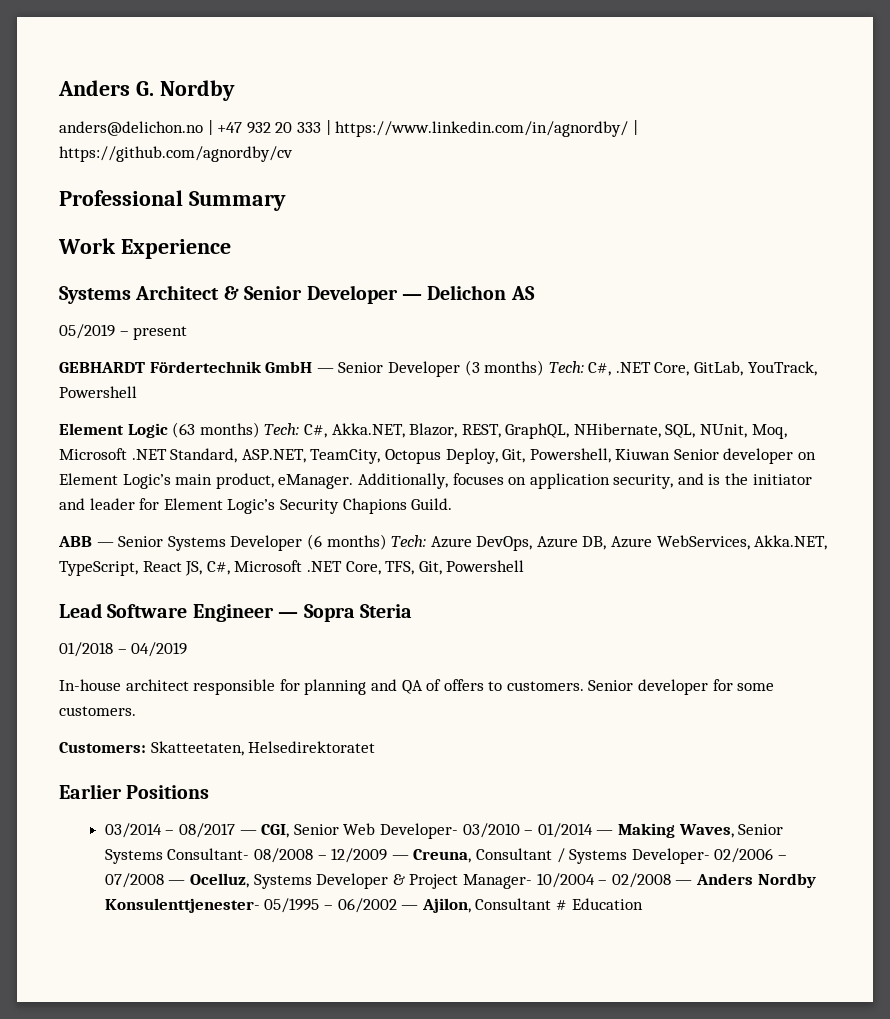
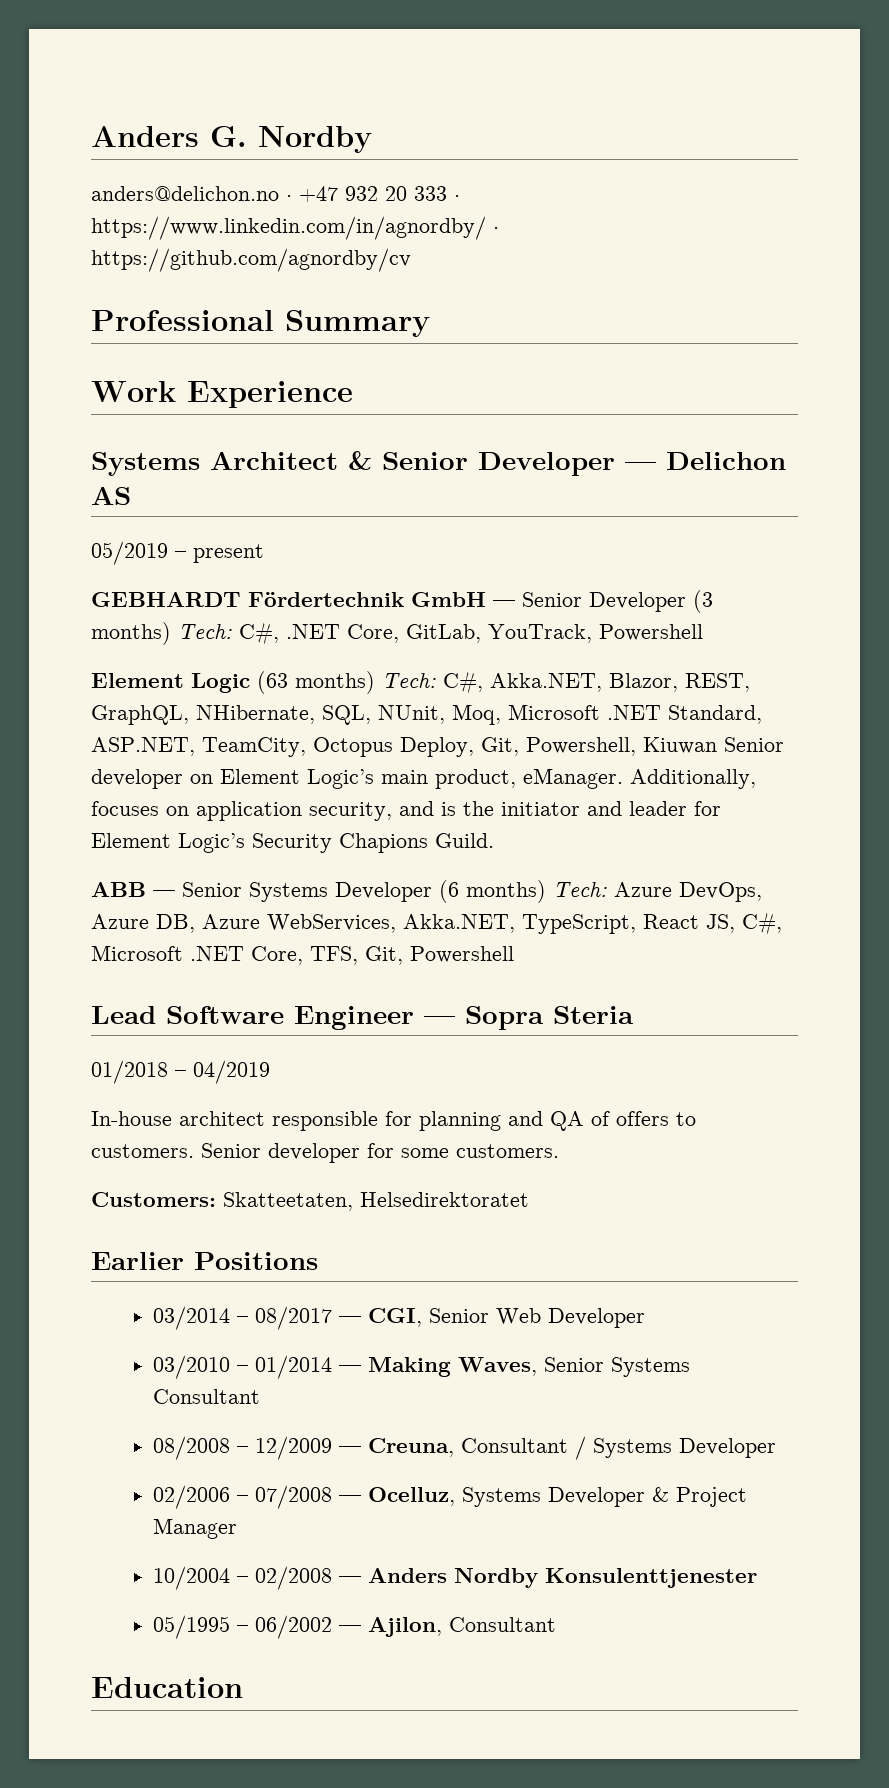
[207,120,213,135] | -> [286,195,292,201] ·
[325,120,638,137] | https://www.linkedin.com/in/agnordby/ | -> [454,195,460,201] [91,216,499,240] · https://www.linkedin.com/in/agnordby/ ·
[379,823,458,839] Developer- -> [548,1308,646,1328] Developer //
[167,848,250,860] Consultant- -> [153,1389,261,1404] Consultant //
[631,848,710,864] Developer- -> [679,1438,777,1458] Developer //
[462,874,532,889] Manager- -> [153,1518,238,1539] Manager //
[104,898,260,913] Konsulenttjenester- -> [545,1568,758,1588] Konsulenttjenester //
[555,900,567,910] # -> (557, 1624) //

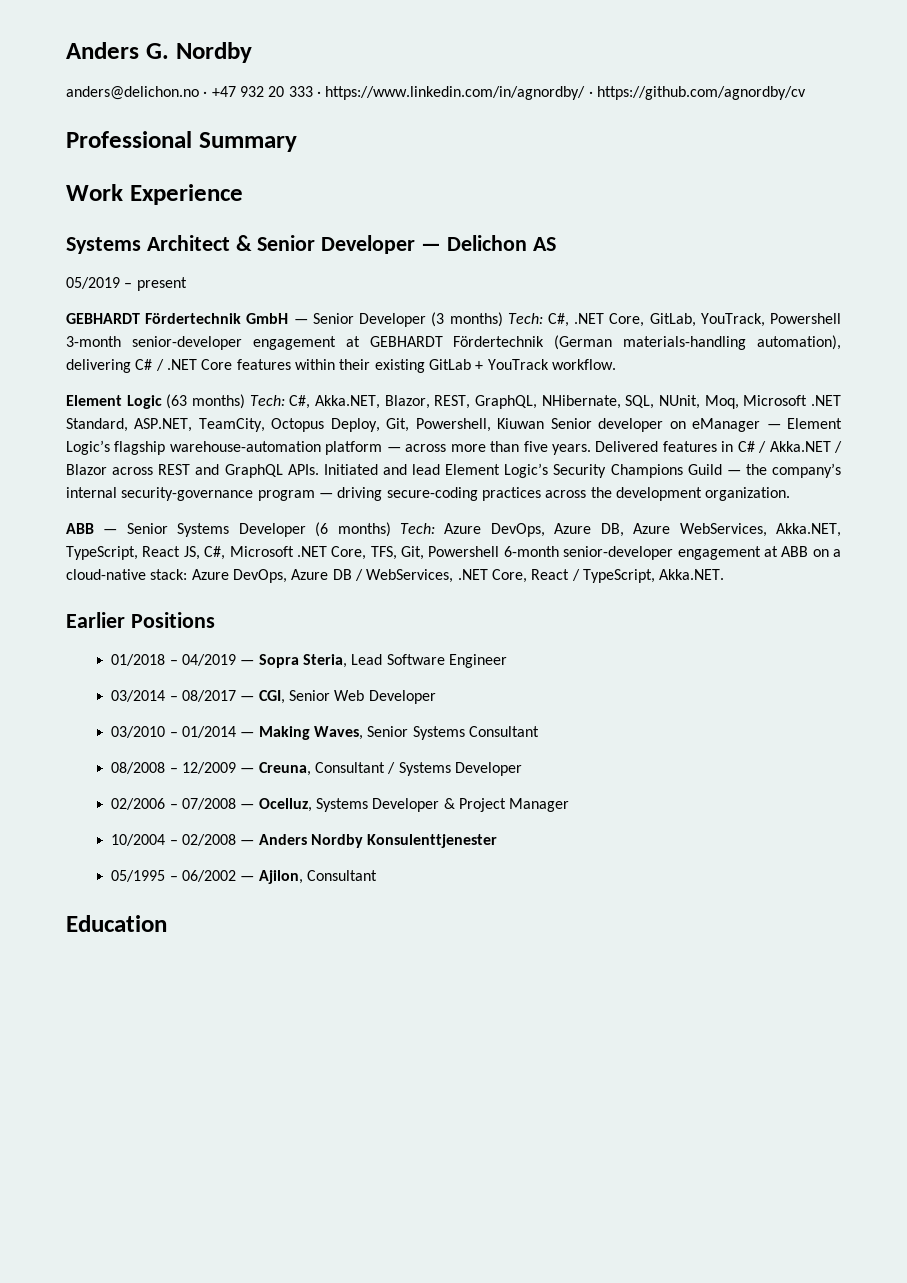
(703, 632) none -> [66,335,841,350] [66,359,616,373] 3-month senior-developer engagement at GEBHARDT Fördertechnik (German materials-handling automation), delivering C# / .NET Core features within their existing GitLab + YouTrack workflow.
[220,768,756,789] [91,801,721,821] [91,833,494,853] Element Logic’s main product, eManager. Additionally, focuses on application security, and is the initiator and leader for Element Logic’s Security Chapions Guild. -> [692,418,842,432] [66,440,842,455] [66,463,841,478] [66,487,791,501] eManager — Element Logic’s flagship warehouse-automation platform — across more than five years. Delivered features in C# / Akka.NET / Blazor across REST and GraphQL APIs. Initiated and lead Element Logic’s Security Champions Guild — the company’s internal security-governance program — driving secure-coding practices across the development organization.
[91,1006,634,1030] [91,1060,270,1084] [91,1111,696,1131] [91,1143,559,1163] [91,1192,529,1211] [91,1252,318,1270] // Lead Software Engineer — Sopra Steria // 01/2018 – 04/2019 // In-house architect responsible for planning and QA of offers to customers. Senior developer for some customers. // Customers: Skatteetaten, Helsedirektoratet // Earlier Positions -> [503,546,841,560] [66,569,725,583] [66,612,215,628] [111,654,508,668] 6-month senior-developer engagement at ABB on a cloud-native stack: Azure DevOps, Azure DB / WebServices, .NET Core, React / TypeScript, Akka.NET. // Earlier Positions // 01/2018 – 04/2019 — Sopra Steria, Lead Software Engineer

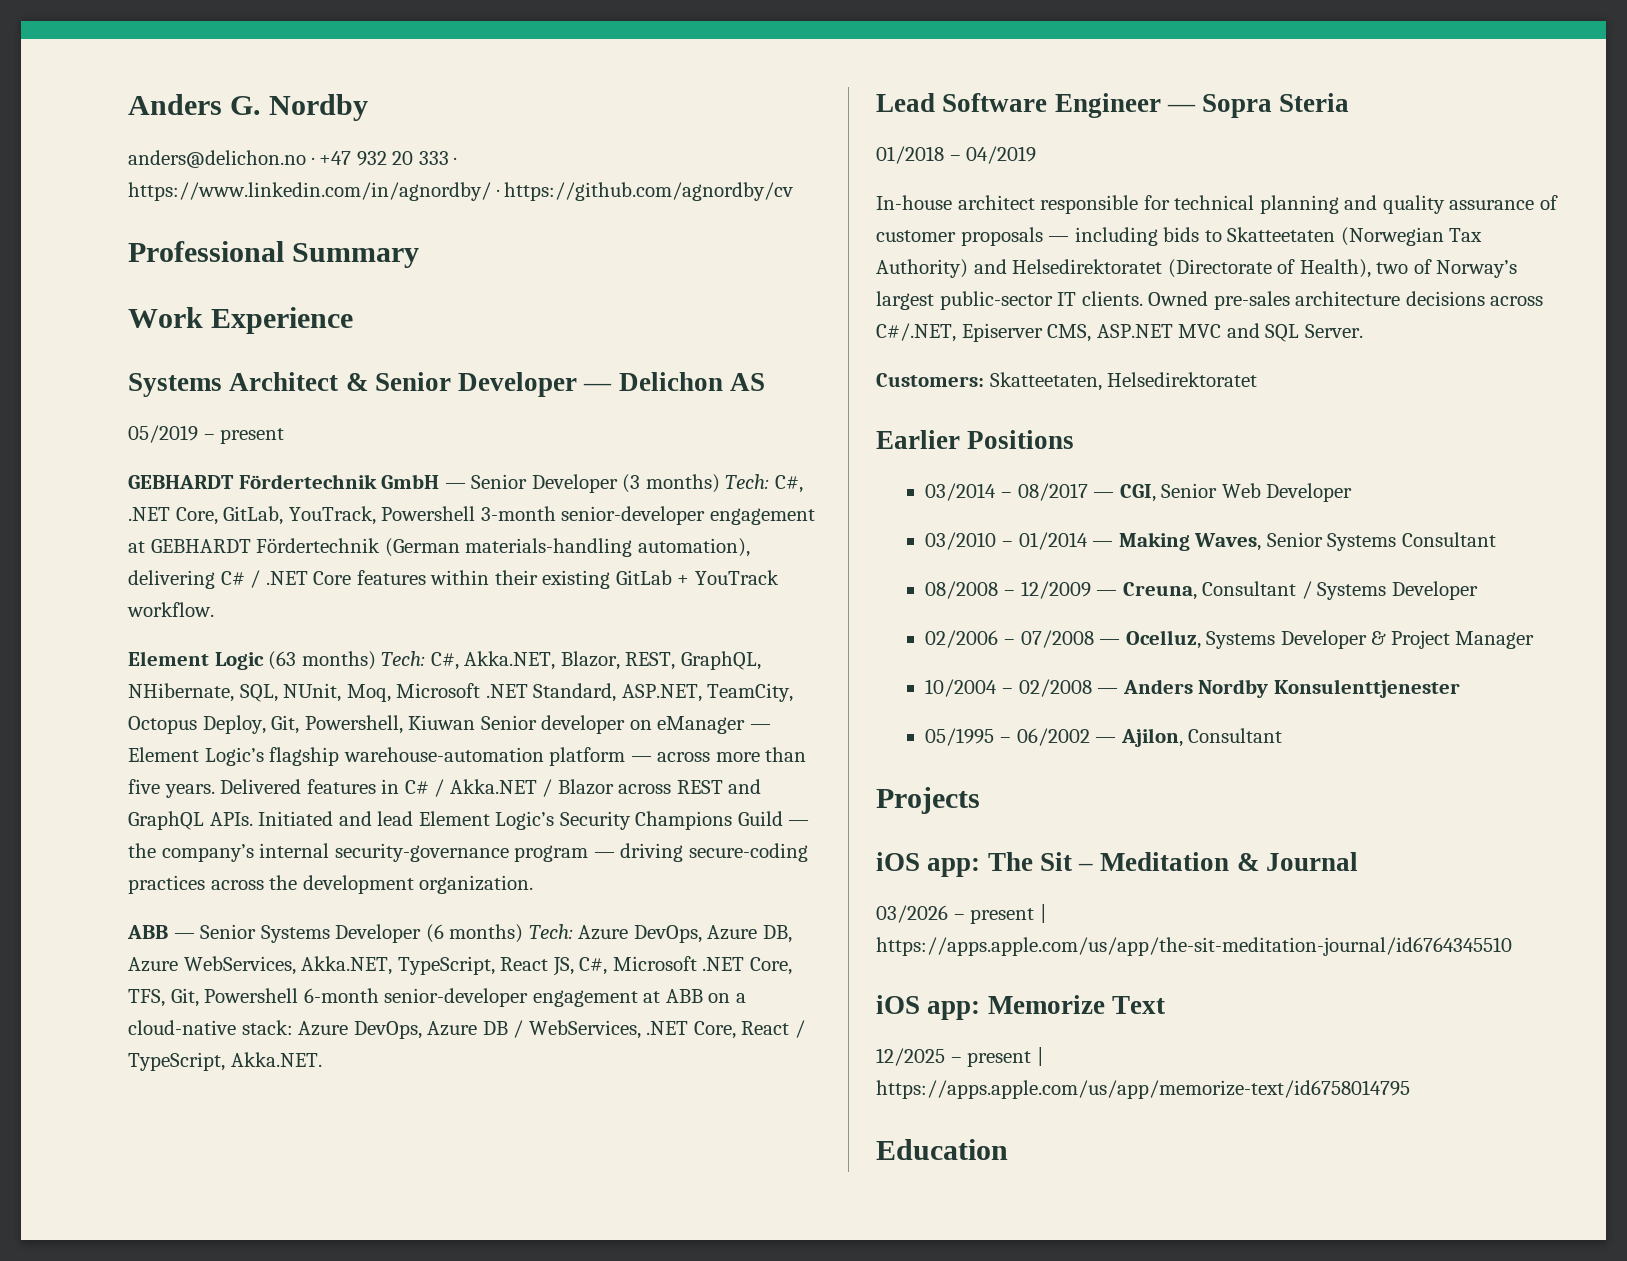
[66,612,215,628] [111,654,508,668] Earlier Positions // 01/2018 – 04/2019 — Sopra Steria, Lead Software Engineer -> [876,93,1350,118] [876,146,1037,164] [876,195,1558,214] [876,227,1483,246] [876,259,1518,278] [876,291,1544,310] [876,323,1363,342] [876,372,1258,391] [876,430,1075,449] Lead Software Engineer — Sopra Steria // 01/2018 – 04/2019 // In-house architect responsible for technical planning and quality assurance of customer proposals — including bids to Skatteetaten (Norwegian Tax Authority) and Helsedirektoratet (Directorate of Health), two of Norway’s largest public-sector IT clients. Owned pre-sales architecture decisions across C#/.NET, Episerver CMS, ASP.NET MVC and SQL Server. // Customers: Skatteetaten, Helsedirektoratet // Earlier Positions
(378, 875) none -> [876,787,980,814] [876,852,1359,877] [876,904,1047,924] [876,937,1512,956] [876,995,1165,1020] [876,1047,1044,1067] [876,1080,1410,1099] // Projects // iOS app: The Sit – Meditation & Journal // 03/2026 – present | https://apps.apple.com/us/app/the-sit-meditation-journal/id6764345510 // iOS app: Memorize Text // 12/2025 – present | https://apps.apple.com/us/app/memorize-text/id6758014795

